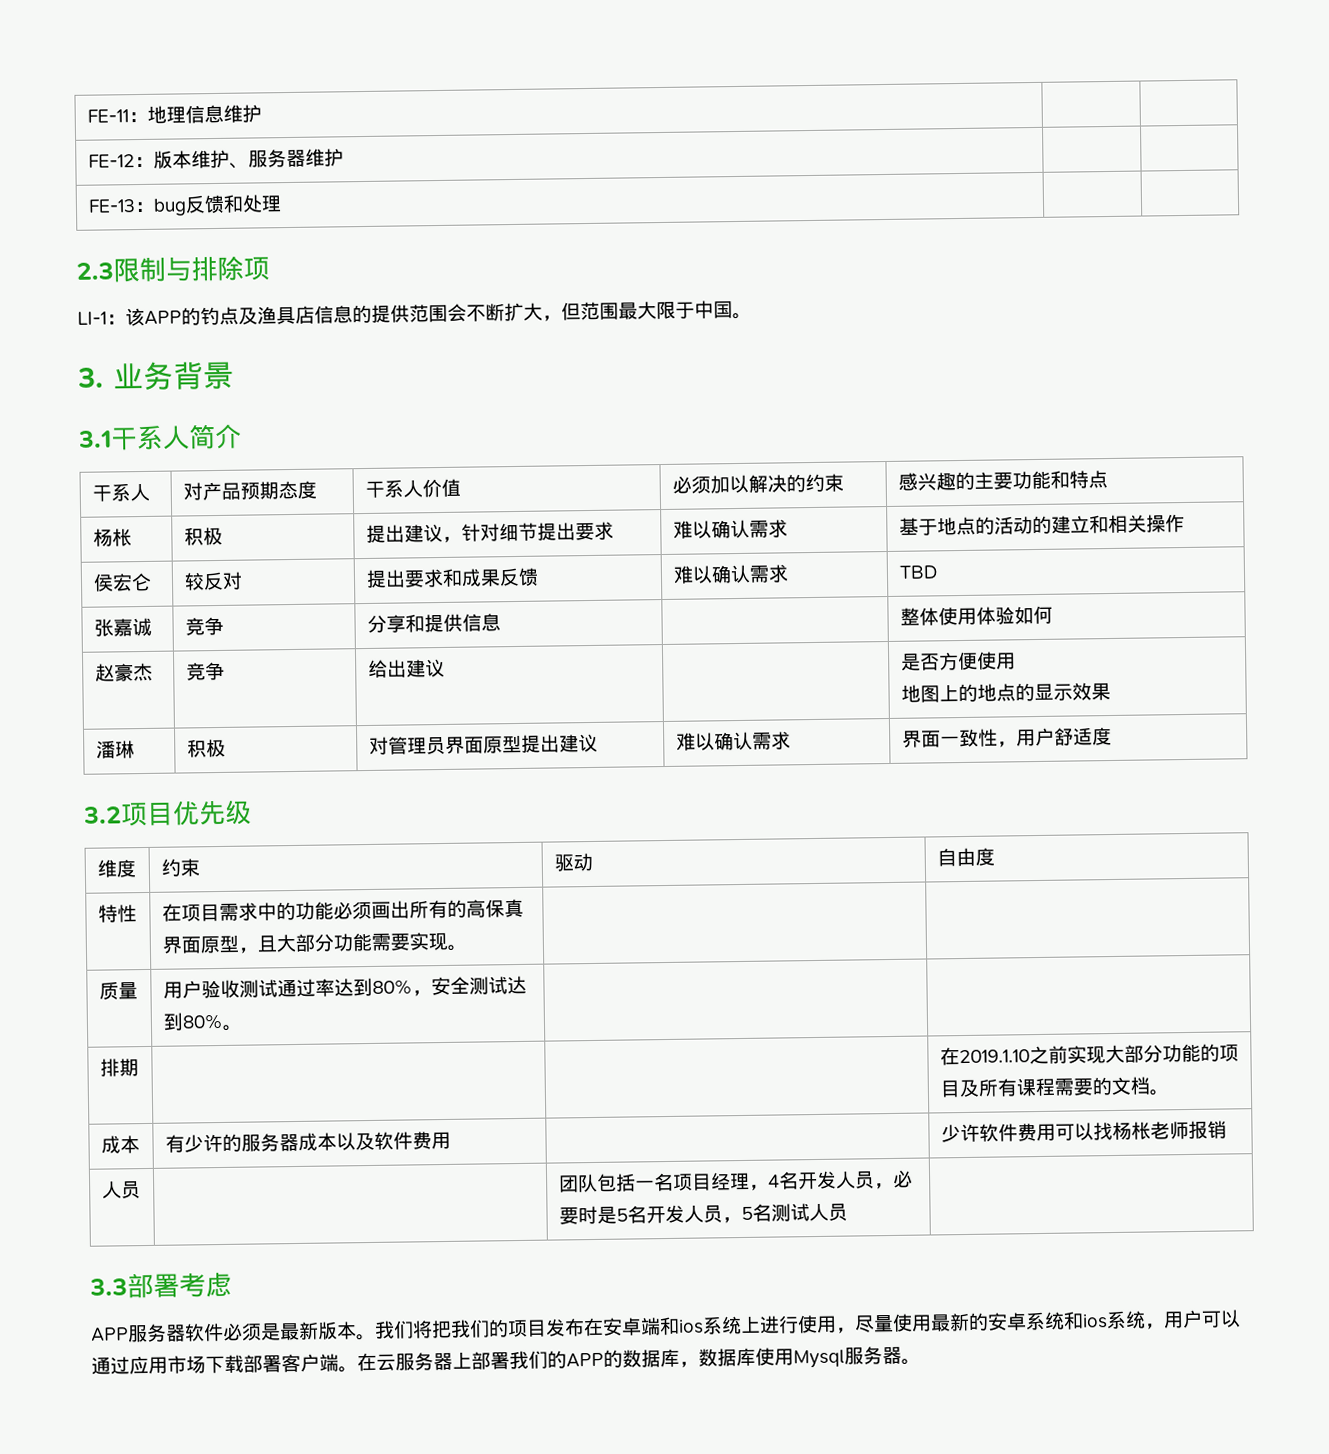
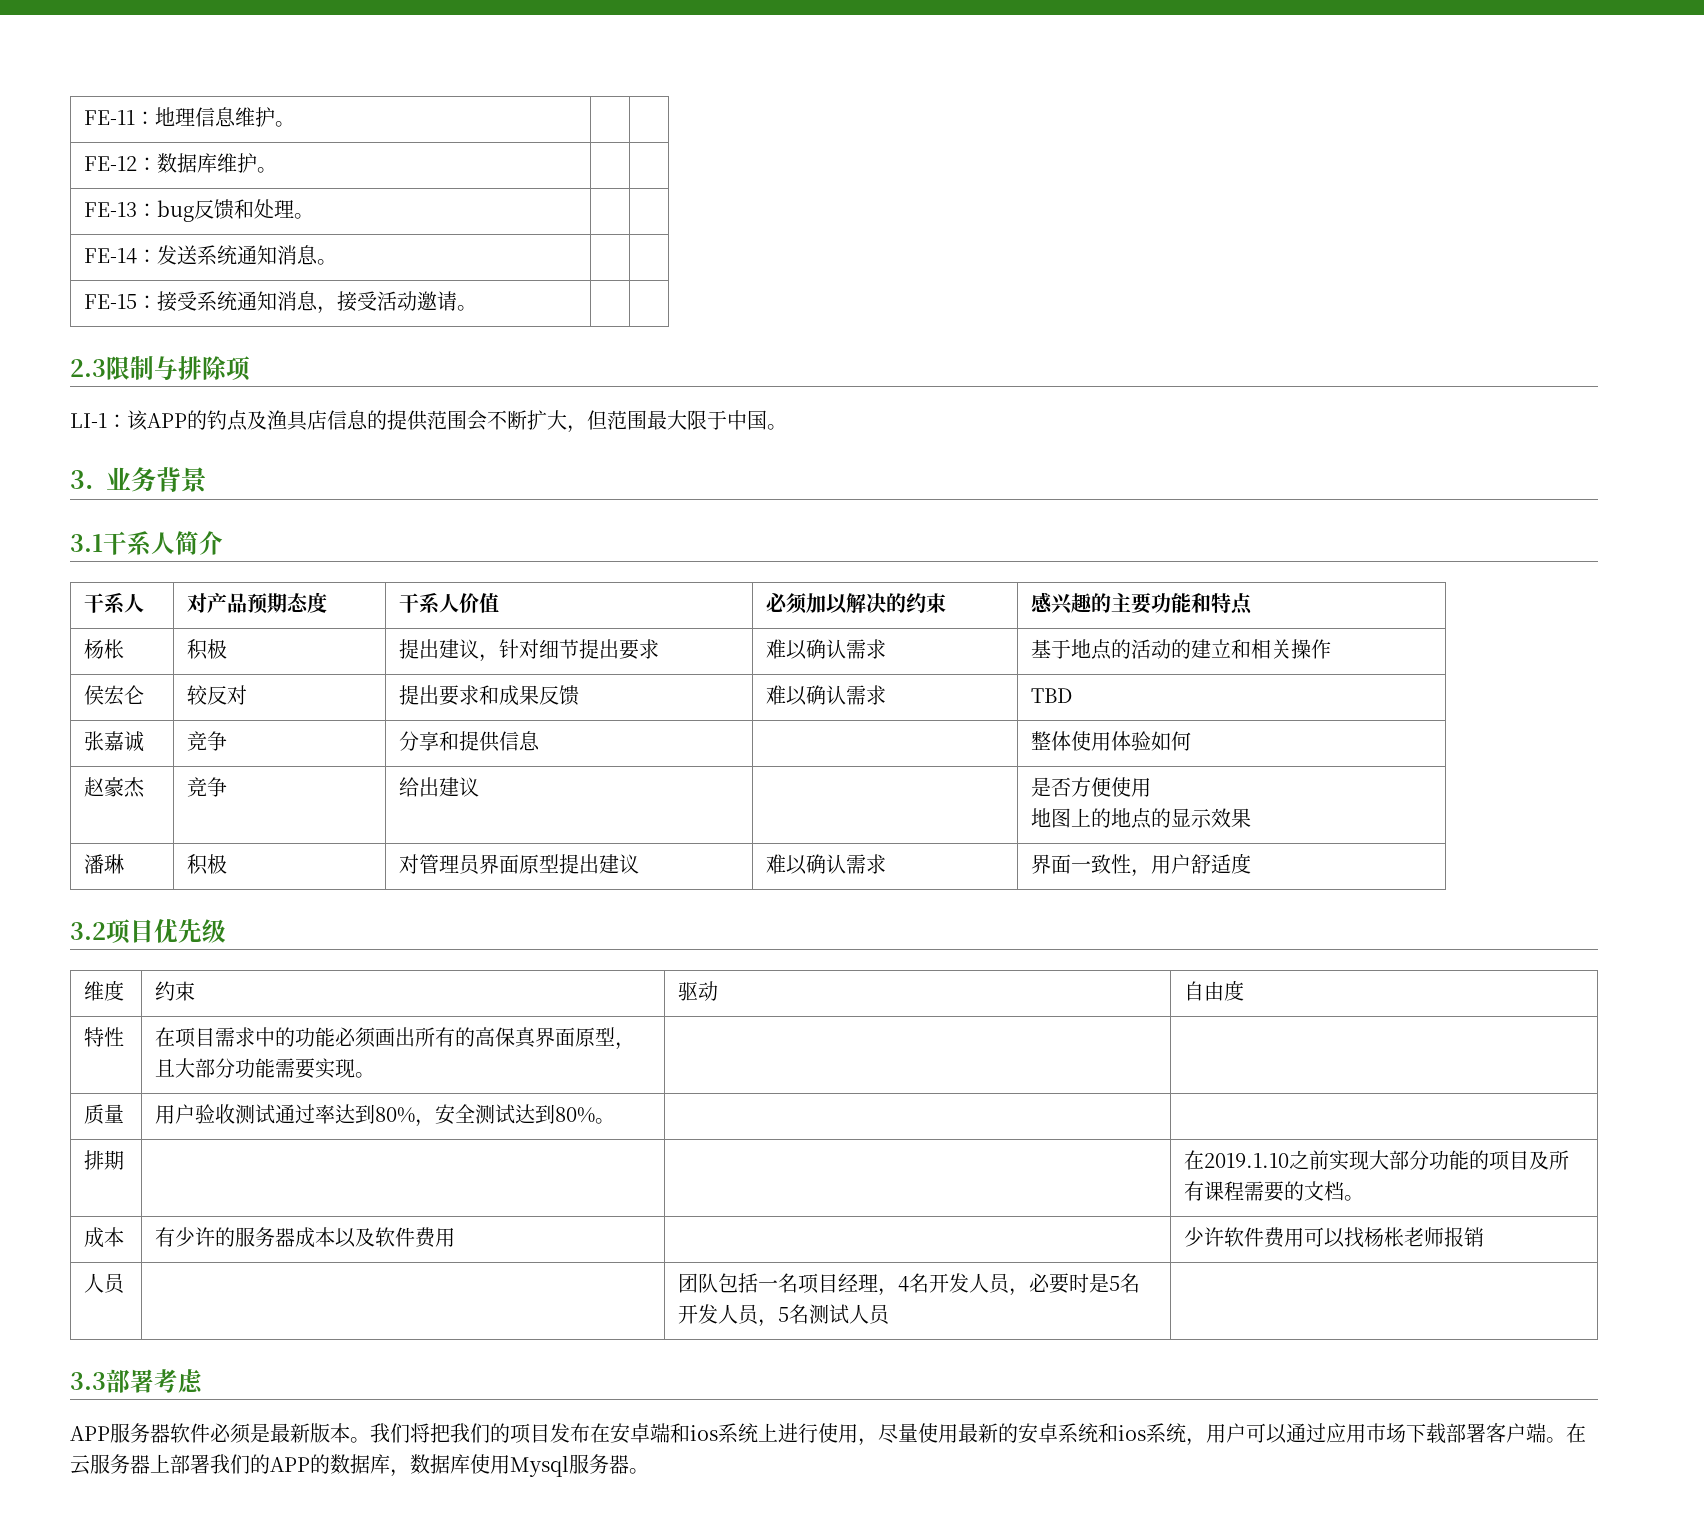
(262, 113) none -> [275,121,296,127] 。
[152,148,344,169] 版本维护、服务器维护 -> [157,153,278,173] 数据库维护。
(282, 204) none -> [294,213,315,219] [84,245,338,265] [84,291,478,314] 。 | | // FE-14：发送系统通知消息。 | | // FE-15：接受系统通知消息，接受活动邀请。

